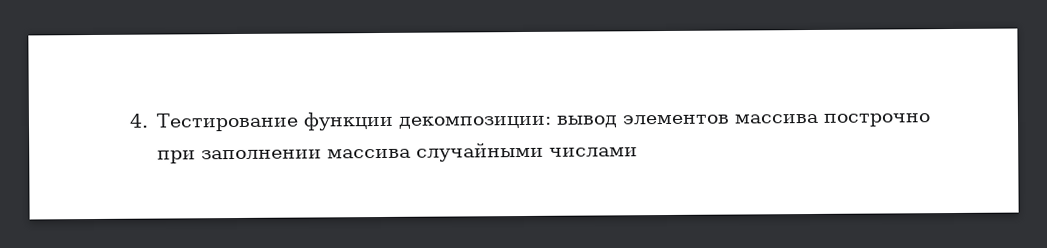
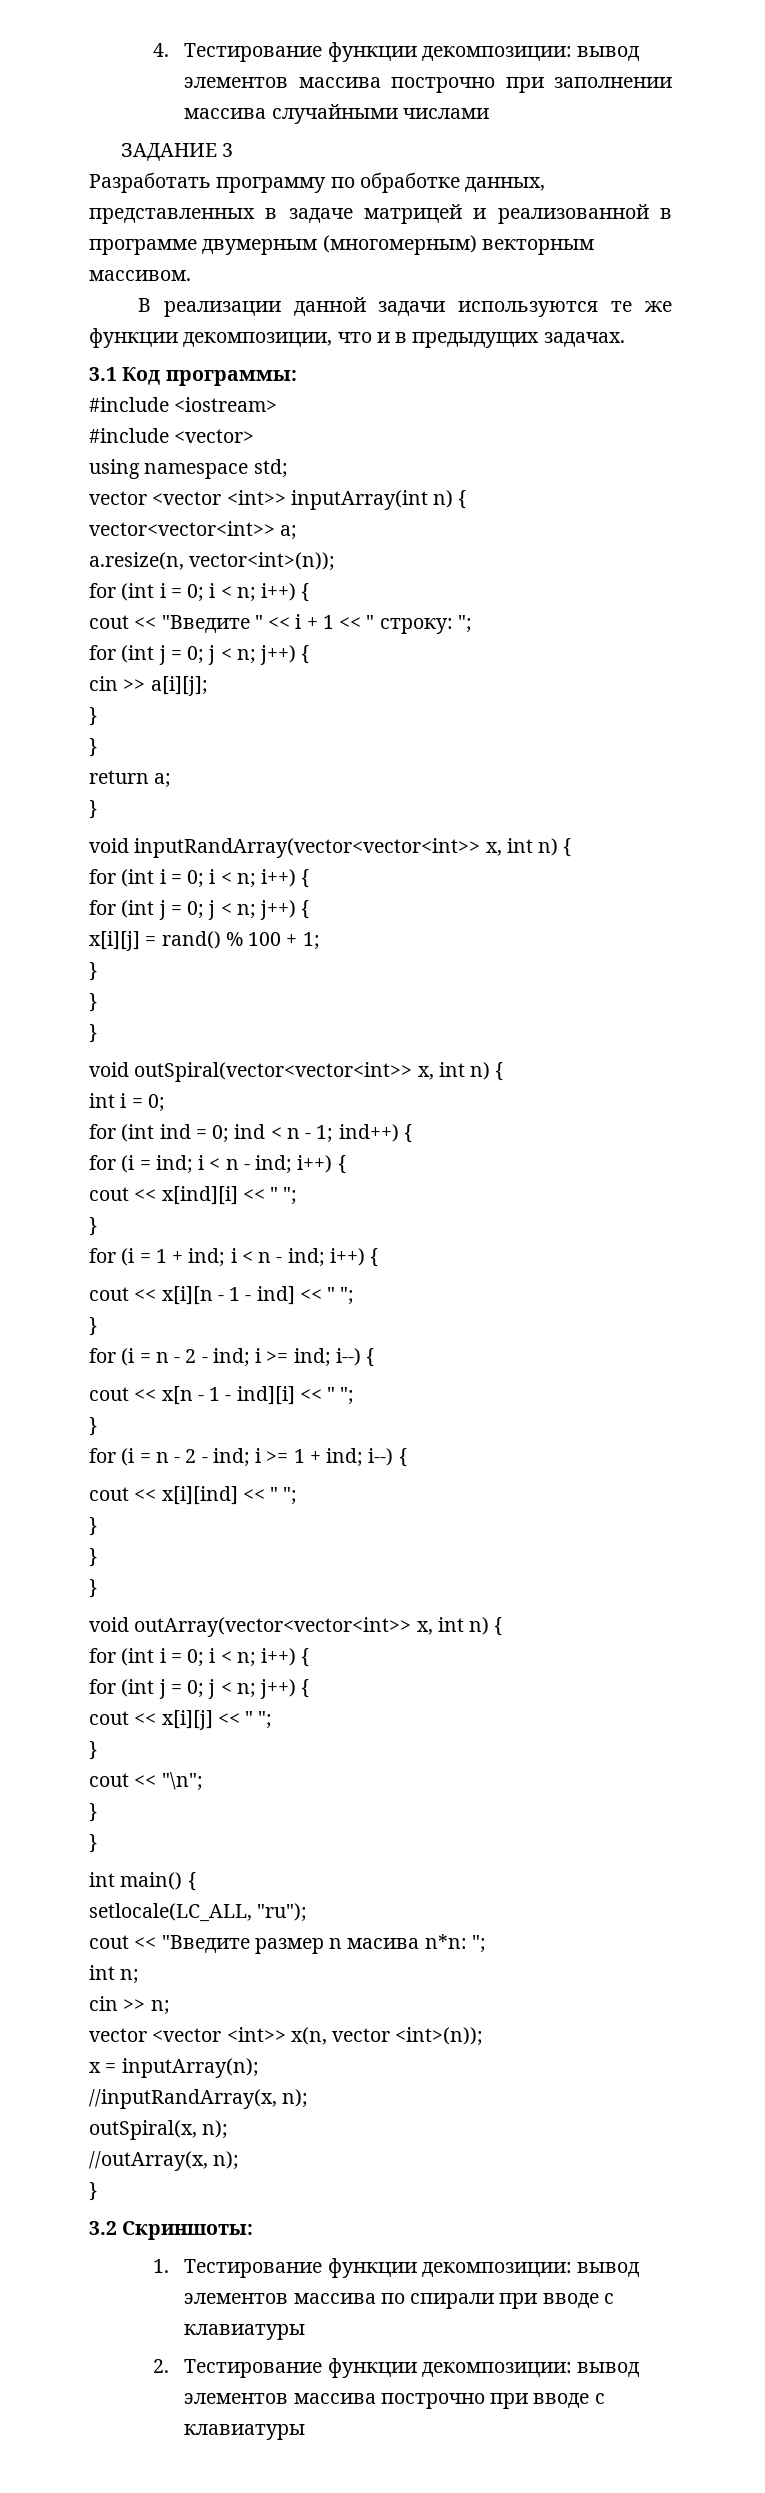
(639, 152) none -> [120,143,234,161] [89,172,546,193] [89,204,672,224] [89,235,594,255] [89,270,191,281] [137,297,672,317] [89,328,625,348] [89,367,297,386] [89,397,278,412] [89,428,255,443] [89,459,288,479] [89,490,467,510] [89,521,298,540] [89,552,336,571] [89,583,310,602] [89,614,472,634] [89,645,310,665] [89,676,208,696] [89,707,97,726] [89,738,97,757] [89,770,172,788] [89,800,97,819] [89,838,572,858] [89,869,310,888] [89,900,310,920] [89,931,320,951] [89,962,97,981] [89,993,97,1012] [89,1024,97,1043] [89,1062,504,1082] [89,1093,165,1112] [89,1124,412,1143] [89,1155,346,1174] [89,1186,298,1205] [89,1217,97,1236] [89,1248,379,1267] [89,1286,355,1305] [89,1317,97,1336] [89,1348,375,1367] [89,1386,355,1405] [89,1417,97,1436] [89,1448,407,1467] [89,1486,298,1505] [89,1517,97,1536] [89,1548,97,1567] [89,1579,97,1598] [89,1617,503,1637] [89,1648,310,1667] [89,1679,310,1699] [89,1710,273,1730] [89,1741,97,1760] [89,1772,203,1791] [89,1803,97,1822] [89,1834,97,1853] [89,1872,196,1891] [89,1903,308,1922] [89,1934,486,1954] [89,1965,140,1984] [89,1996,170,2015] [89,2027,484,2046] [89,2058,259,2078] [89,2089,309,2109] [89,2120,229,2140] [89,2151,240,2171] [89,2182,97,2201] [89,2221,254,2240] [152,2258,640,2278] [184,2293,614,2309] [184,2324,306,2340] [152,2358,640,2378] [184,2393,605,2409] [184,2424,306,2440] // ЗАДАНИЕ 3 // Разработать программу по обработке данных, представленных в задаче матрицей и реализованной в программе двумерным (многомерным) векторным массивом. // В реализации данной задачи используются те же функции декомпозиции, что и в предыдущих задачах. // 3.1 Код программы: // #include <iostream> // #include <vector> // using namespace std; // vector <vector <int>> inputArray(int n) { // vector<vector<int>> a; // a.resize(n, vector<int>(n)); // for (int i = 0; i < n; i++) { // cout << "Введите " << i + 1 << " строку: "; // for (int j = 0; j < n; j++) { // cin >> a[i][j]; // } // } // return a; // } // void inputRandArray(vector<vector<int>> x, int n) { // for (int i = 0; i < n; i++) { // for (int j = 0; j < n; j++) { // x[i][j] = rand() % 100 + 1; // } // } // } // void outSpiral(vector<vector<int>> x, int n) { // int i = 0; // for (int ind = 0; ind < n - 1; ind++) { // for (i = ind; i < n - ind; i++) { // cout << x[ind][i] << " "; // } // for (i = 1 + ind; i < n - ind; i++) { // cout << x[i][n - 1 - ind] << " "; // } // for (i = n - 2 - ind; i >= ind; i--) { // cout << x[n - 1 - ind][i] << " "; // } // for (i = n - 2 - ind; i >= 1 + ind; i--) { // cout << x[i][ind] << " "; // } // } // } // void outArray(vector<vector<int>> x, int n) { // for (int i = 0; i < n; i++) { // for (int j = 0; j < n; j++) { // cout << x[i][j] << " "; // } // cout << "\n"; // } // } // int main() { // setlocale(LC_ALL, "ru"); // cout << "Введите размер n масива n*n: "; // int n; // cin >> n; // vector <vector <int>> x(n, vector <int>(n)); // x = inputArray(n); // //inputRandArray(x, n); // outSpiral(x, n); // //outArray(x, n); // } // 3.2 Скриншоты: // 1. Тестирование функции декомпозиции: вывод элементов массива по спирали при вводе с клавиатуры // 2. Тестирование функции декомпозиции: вывод элементов массива построчно при вводе с клавиатуры

